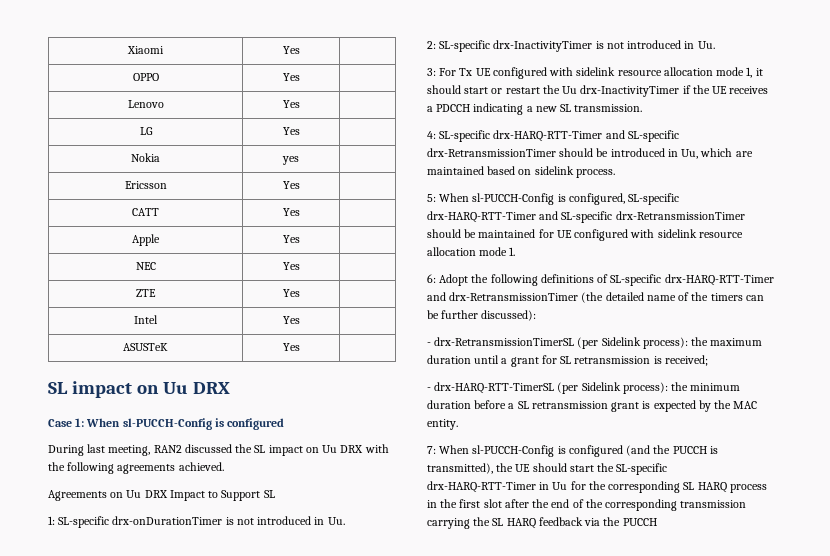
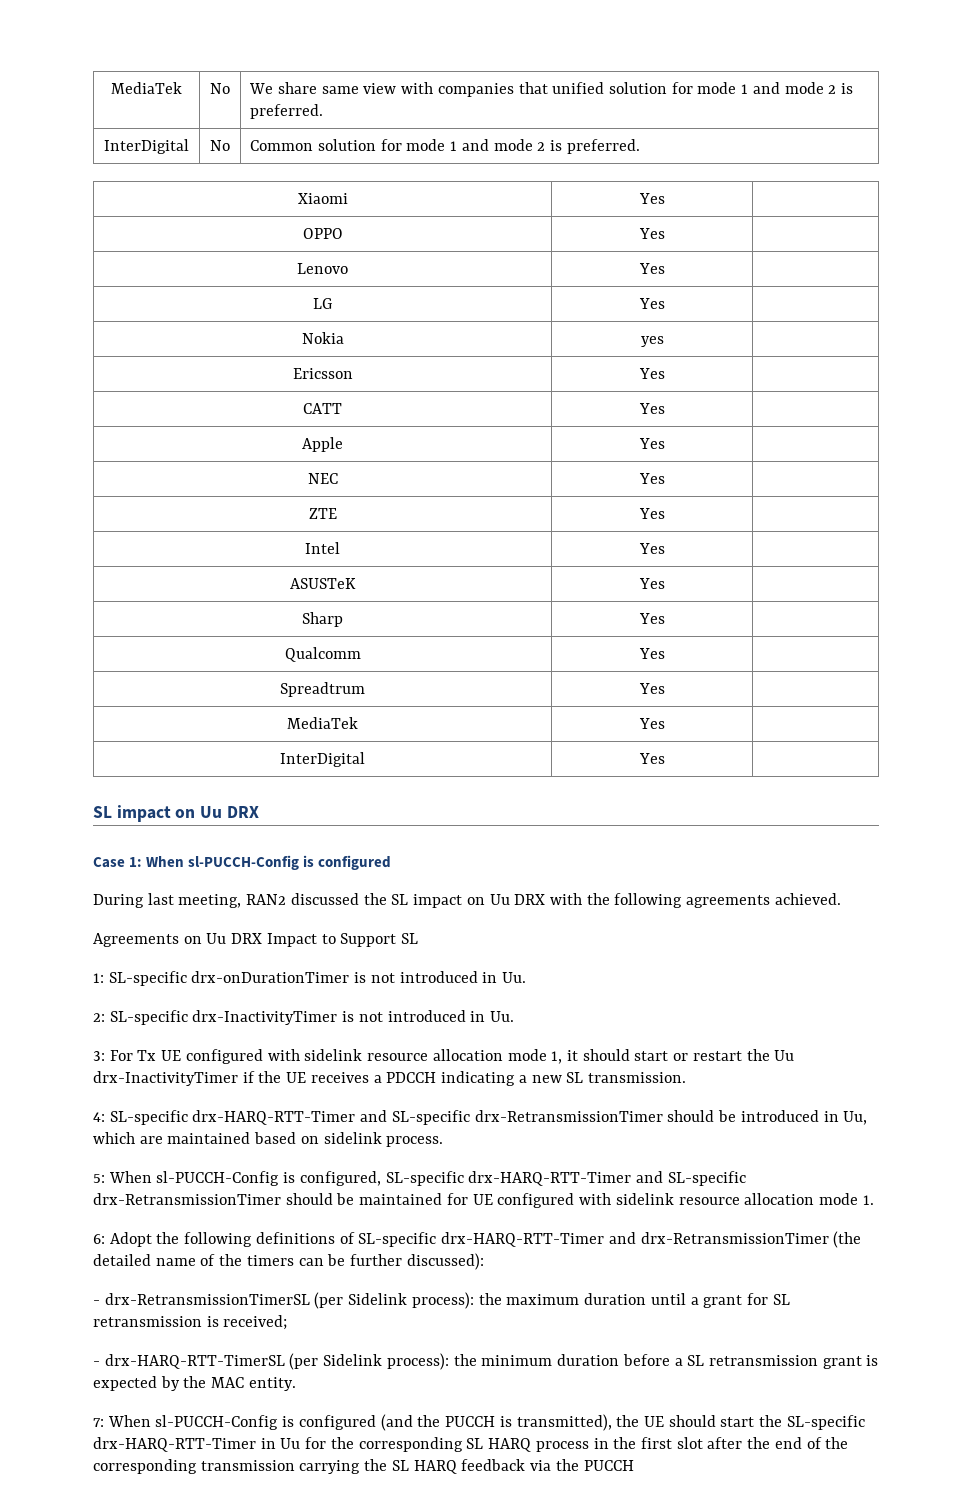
(127, 50) none -> [111,82,182,94] [210,83,230,94] [249,82,854,97] [250,104,324,119] [104,139,189,154] [210,140,230,151] [250,139,640,154] MediaTek | No | We share same view with companies that unified solution for mode 1 and mode 2 is preferred. // InterDigital | No | Common solution for mode 1 and mode 2 is preferred. //
(300, 347) none -> [302,612,343,627] [638,613,665,624] [284,647,361,662] [638,648,665,659] [280,682,365,697] [638,683,665,694] [287,717,358,729] [638,718,665,729] [280,752,365,767] [638,753,665,764] // Sharp | Yes | // Qualcomm | Yes | // Spreadtrum | Yes | // MediaTek | Yes | // InterDigital | Yes |

